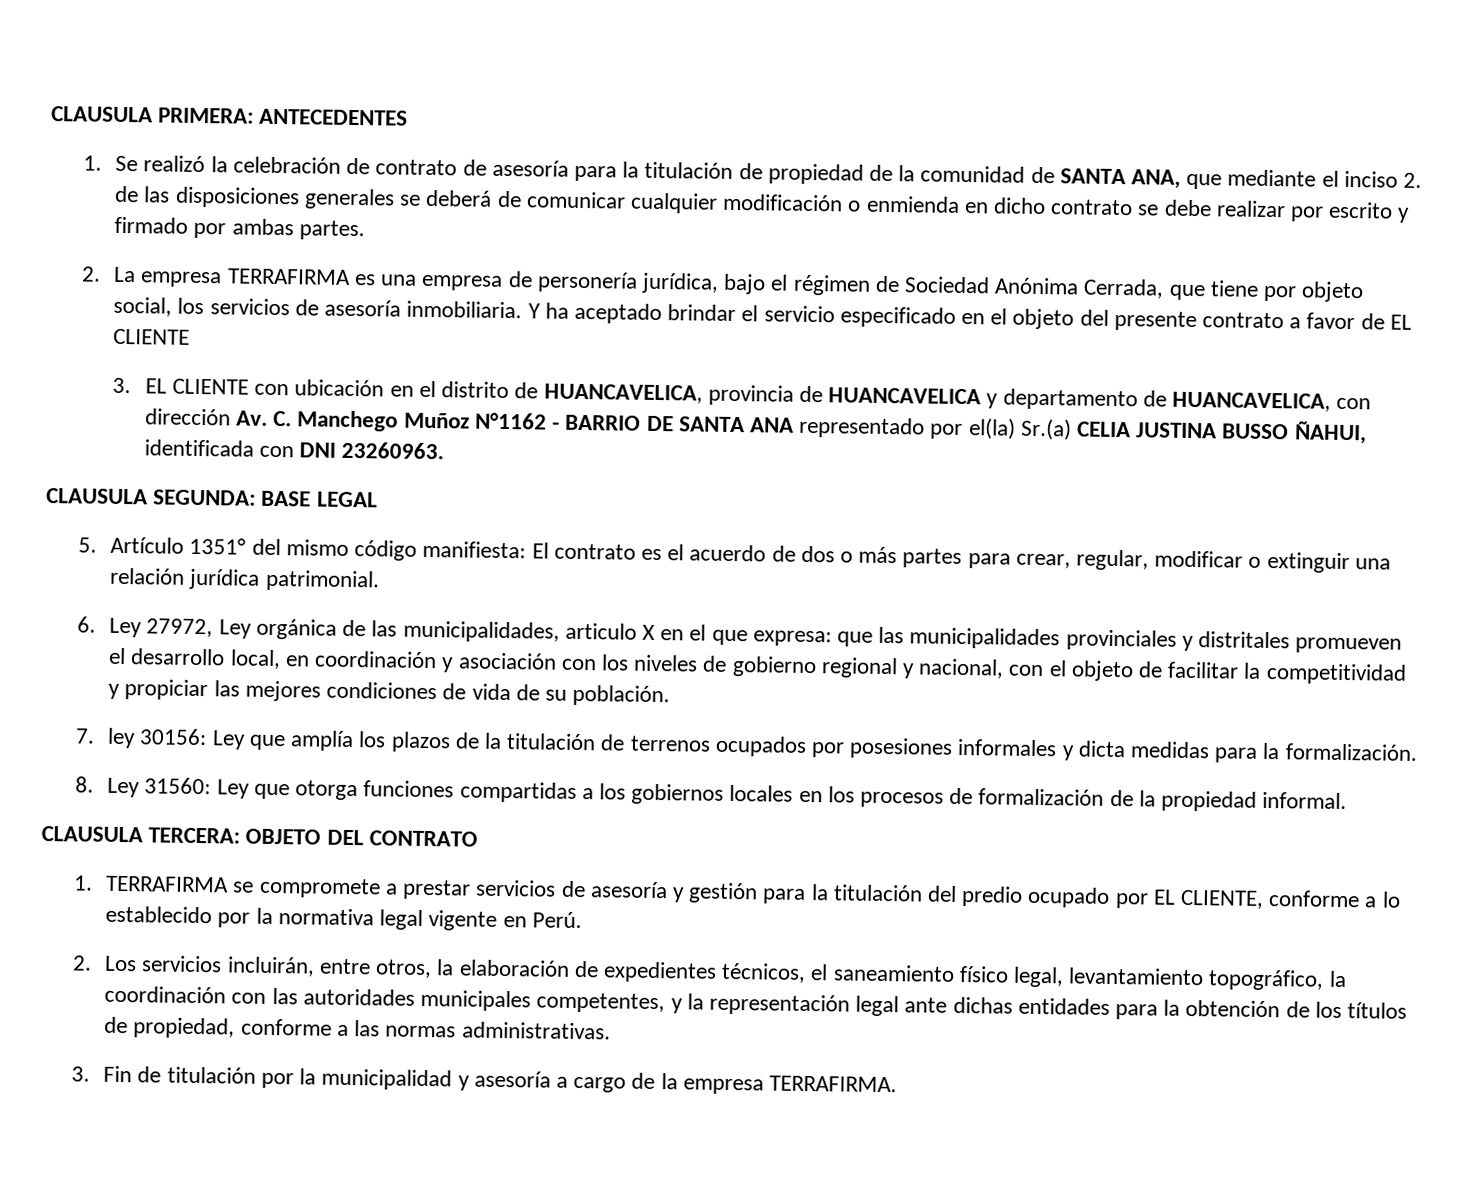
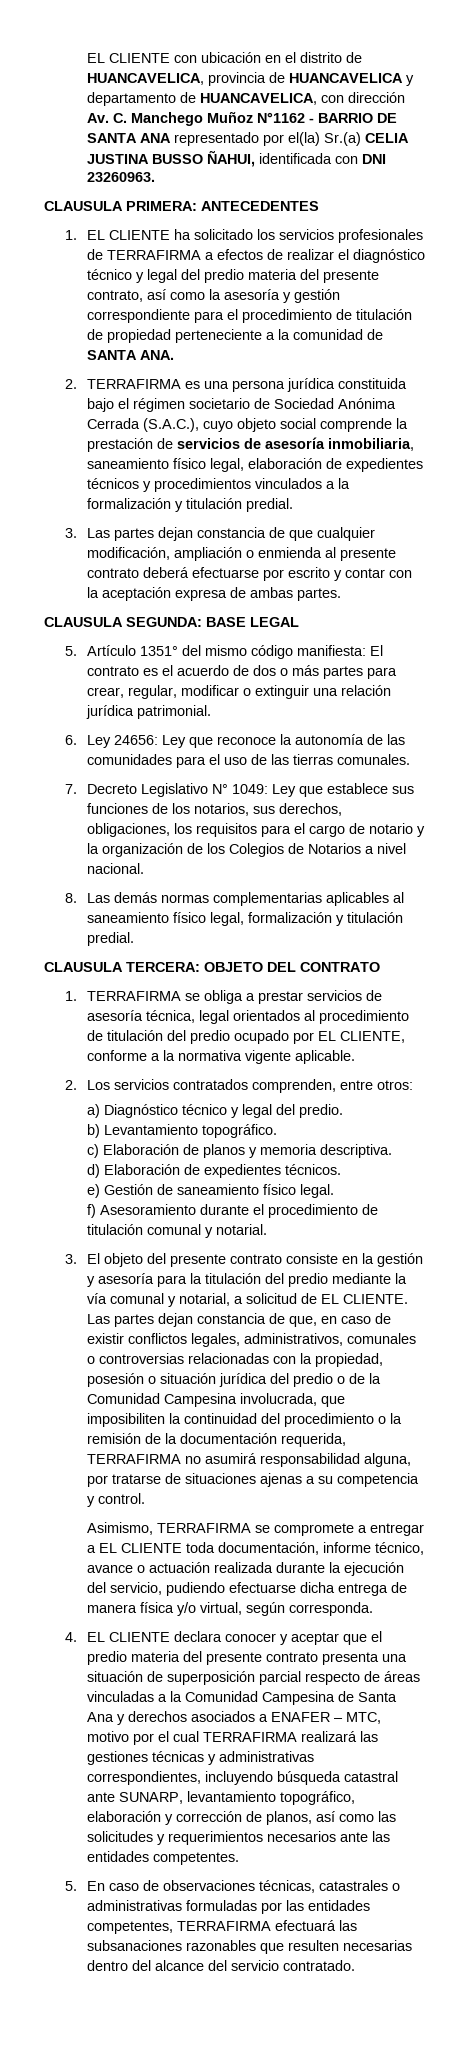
[51,106,409,126] [82,155,1423,190] [115,185,1411,223] [114,216,365,241] [80,266,1365,303] [113,296,1412,332] [113,328,191,345] [112,377,132,394] CLAUSULA PRIMERA: ANTECEDENTES // 1. Se realizó la celebración de contrato de asesoría para la titulación de propiedad de la comunidad de SANTA ANA, que mediante el inciso 2. de las disposiciones generales se deberá de comunicar cualquier modificación o enmienda en dicho contrato se debe realizar por escrito y firmado por ambas partes. // 2. La empresa TERRAFIRMA es una empresa de personería jurídica, bajo el régimen de Sociedad Anónima Cerrada, que tiene por objeto social, los servicios de asesoría inmobiliaria. Y ha aceptado brindar el servicio especificado en el objeto del presente contrato a favor de EL CLIENTE // 3. -> (86, 58) none
(445, 450) none -> [44,201,319,211] [65,229,423,243] [86,249,425,263] [86,269,379,283] [86,289,340,303] [86,309,412,323] [86,329,383,343] [86,350,174,360] [65,378,407,392] [86,398,396,412] [86,418,408,432] [86,437,414,452] [86,458,423,472] [86,478,350,492] [86,498,293,512] [65,527,375,541] [86,547,396,561] [86,567,412,581] [86,587,341,601] // CLAUSULA PRIMERA: ANTECEDENTES // 1. EL CLIENTE ha solicitado los servicios profesionales de TERRAFIRMA a efectos de realizar el diagnóstico técnico y legal del predio materia del presente contrato, así como la asesoría y gestión correspondiente para el procedimiento de titulación de propiedad perteneciente a la comunidad de SANTA ANA. // 2. TERRAFIRMA es una persona jurídica constituida bajo el régimen societario de Sociedad Anónima Cerrada (S.A.C.), cuyo objeto social comprende la prestación de servicios de asesoría inmobiliaria, saneamiento físico legal, elaboración de expedientes técnicos y procedimientos vinculados a la formalización y titulación predial. // 3. Las partes dejan constancia de que cualquier modificación, ampliación o enmienda al presente contrato deberá efectuarse por escrito y contar con la aceptación expresa de ambas partes.
[146,618,1403,654] [108,647,1407,685] [108,679,671,707] [74,727,1418,763] [74,776,1348,812] 27972, Ley orgánica de las municipalidades, articulo X en el que expresa: que las municipalidades provinciales y distritales promueven el desarrollo local, en coordinación y asociación con los niveles de gobierno regional y nacional, con el objeto de facilitar la competitividad y propiciar las mejores condiciones de vida de su población. // 7. ley 30156: Ley que amplía los plazos de la titulación de terrenos ocupados por posesiones informales y dicta medidas para la formalización. // 8. Ley 31560: Ley que otorga funciones compartidas a los gobiernos locales en los procesos de formalización de la propiedad informal. -> [113,734,405,748] [86,754,410,768] [65,783,414,797] [86,803,342,816] [86,823,425,837] [86,843,406,857] [86,863,144,874] [65,892,404,906] [86,912,403,926] [86,932,134,946] 24656: Ley que reconoce la autonomía de las comunidades para el uso de las tierras comunales. // 7. Decreto Legislativo N° 1049: Ley que establece sus funciones de los notarios, sus derechos, obligaciones, los requisitos para el cargo de notario y la organización de los Colegios de Notarios a nivel nacional. // 8. Las demás normas complementarias aplicables al saneamiento físico legal, formalización y titulación predial.
[258,877,381,899] compromete -> [203,990,243,1004] obliga
[671,882,829,904] y gestión para la -> [145,1010,409,1024] [86,1030,103,1041] técnica, legal orientados al procedimiento de
[1381,891,1401,908] [105,905,582,931] [71,955,1347,991] [104,985,1408,1020] [104,1016,611,1040] [70,1065,897,1095] lo establecido por la normativa legal vigente en Perú. // 2. Los servicios incluirán, entre otros, la elaboración de expedientes técnicos, el saneamiento físico legal, levantamiento topográfico, la coordinación con las autoridades municipales competentes, y la representación legal ante dichas entidades para la obtención de los títulos de propiedad, conforme a las normas administrativas. // 3. Fin de titulación por la municipalidad y asesoría a cargo de la empresa TERRAFIRMA. -> [162,1050,355,1064] [65,1079,413,1093] [86,1104,343,1118] [86,1124,277,1138] [86,1144,392,1158] [86,1164,341,1178] [86,1184,334,1198] [86,1204,378,1218] [86,1224,267,1238] [65,1253,423,1267] [86,1273,407,1287] [86,1293,408,1307] [86,1313,391,1327] [86,1333,416,1347] [86,1353,383,1367] [86,1373,381,1387] [86,1393,345,1407] [86,1413,402,1427] [86,1433,346,1447] [86,1453,411,1467] [86,1473,419,1487] [86,1493,145,1507] [86,1522,424,1536] [86,1542,424,1555] [86,1562,404,1576] [86,1582,407,1596] [86,1602,373,1616] [65,1631,382,1645] [86,1651,407,1665] [86,1671,420,1685] [86,1691,397,1705] [86,1711,381,1725] [86,1731,378,1745] [86,1751,314,1765] [86,1771,398,1785] [86,1791,355,1805] [86,1811,396,1825] [86,1831,390,1845] [86,1851,239,1865] [65,1880,400,1893] [86,1900,370,1914] [86,1920,357,1934] [86,1940,412,1954] [86,1960,355,1971] la normativa vigente aplicable. // 2. Los servicios contratados comprenden, entre otros: // a) Diagnóstico técnico y legal del predio. // b) Levantamiento topográfico. // c) Elaboración de planos y memoria descriptiva. // d) Elaboración de expedientes técnicos. // e) Gestión de saneamiento físico legal. // f) Asesoramiento durante el procedimiento de titulación comunal y notarial. // 3. El objeto del presente contrato consiste en la gestión y asesoría para la titulación del predio mediante la vía comunal y notarial, a solicitud de EL CLIENTE. Las partes dejan constancia de que, en caso de existir conflictos legales, administrativos, comunales o controversias relacionadas con la propiedad, posesión o situación jurídica del predio o de la Comunidad Campesina involucrada, que imposibiliten la continuidad del procedimiento o la remisión de la documentación requerida, TERRAFIRMA no asumirá responsabilidad alguna, por tratarse de situaciones ajenas a su competencia y control. // Asimismo, TERRAFIRMA se compromete a entregar a EL CLIENTE toda documentación, informe técnico, avance o actuación realizada durante la ejecución del servicio, pudiendo efectuarse dicha entrega de manera física y/o virtual, según corresponda. // 4. EL CLIENTE declara conocer y aceptar que el predio materia del presente contrato presenta una situación de superposición parcial respecto de áreas vinculadas a la Comunidad Campesina de Santa Ana y derechos asociados a ENAFER – MTC, motivo por el cual TERRAFIRMA realizará las gestiones técnicas y administrativas correspondientes, incluyendo búsqueda catastral ante SUNARP, levantamiento topográfico, elaboración y corrección de planos, así como las solicitudes y requerimientos necesarios ante las entidades competentes. // 5. En caso de observaciones técnicas, catastrales o administrativas formuladas por las entidades competentes, TERRAFIRMA efectuará las subsanaciones razonables que resulten necesarias dentro del alcance del servicio contratado.

